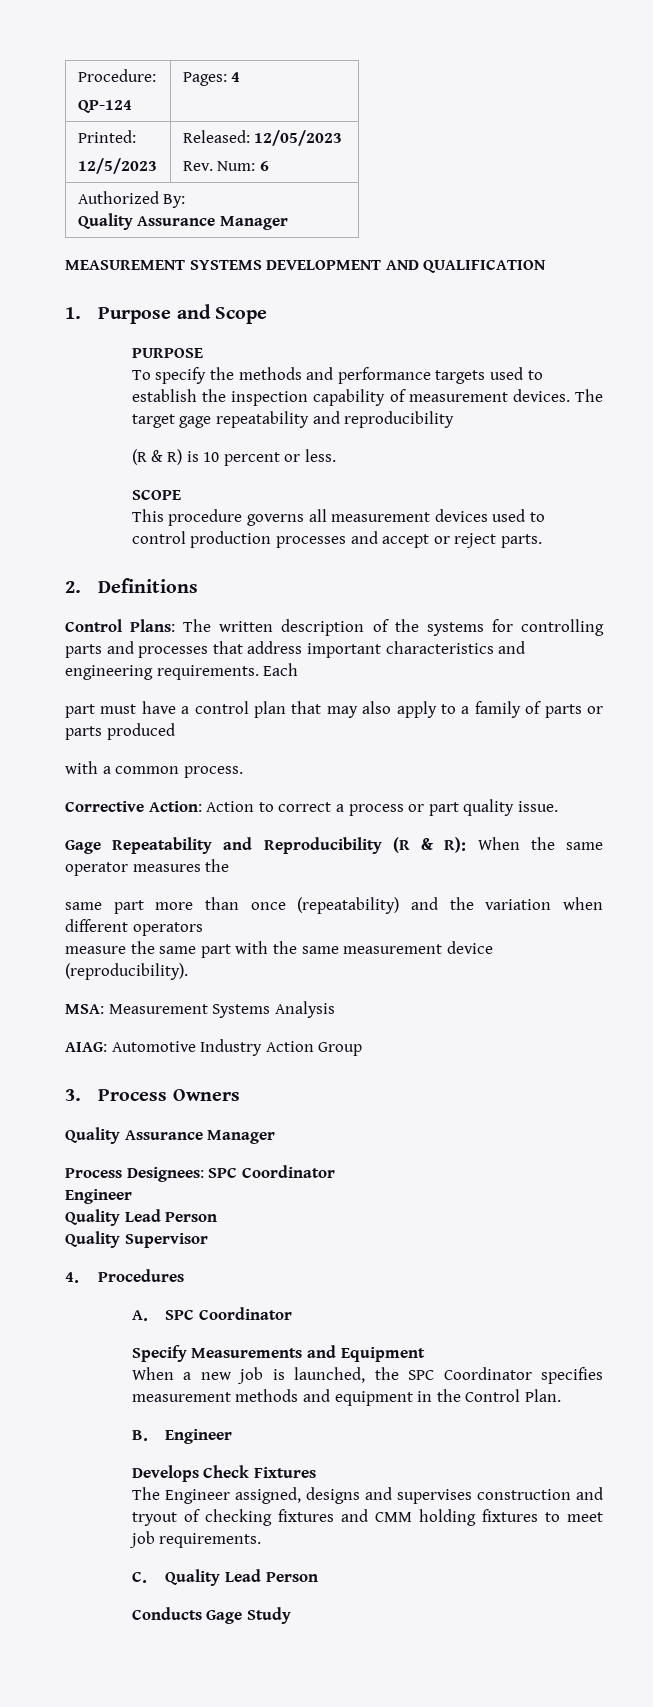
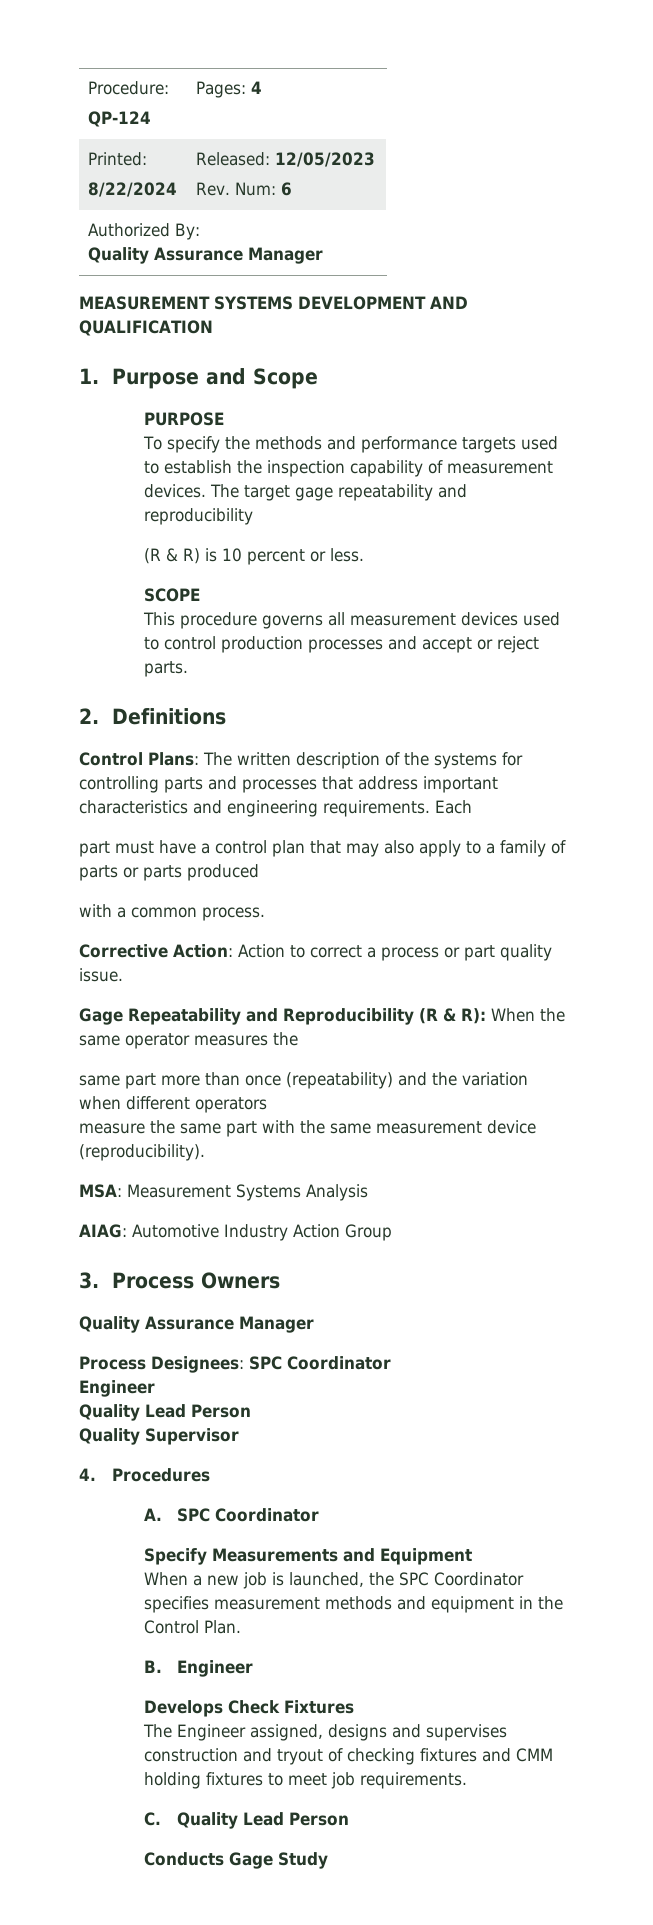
[77,158,157,174] 12/5/2023 -> [88,182,178,197] 8/22/2024

